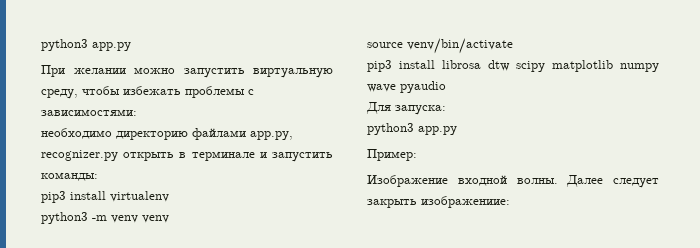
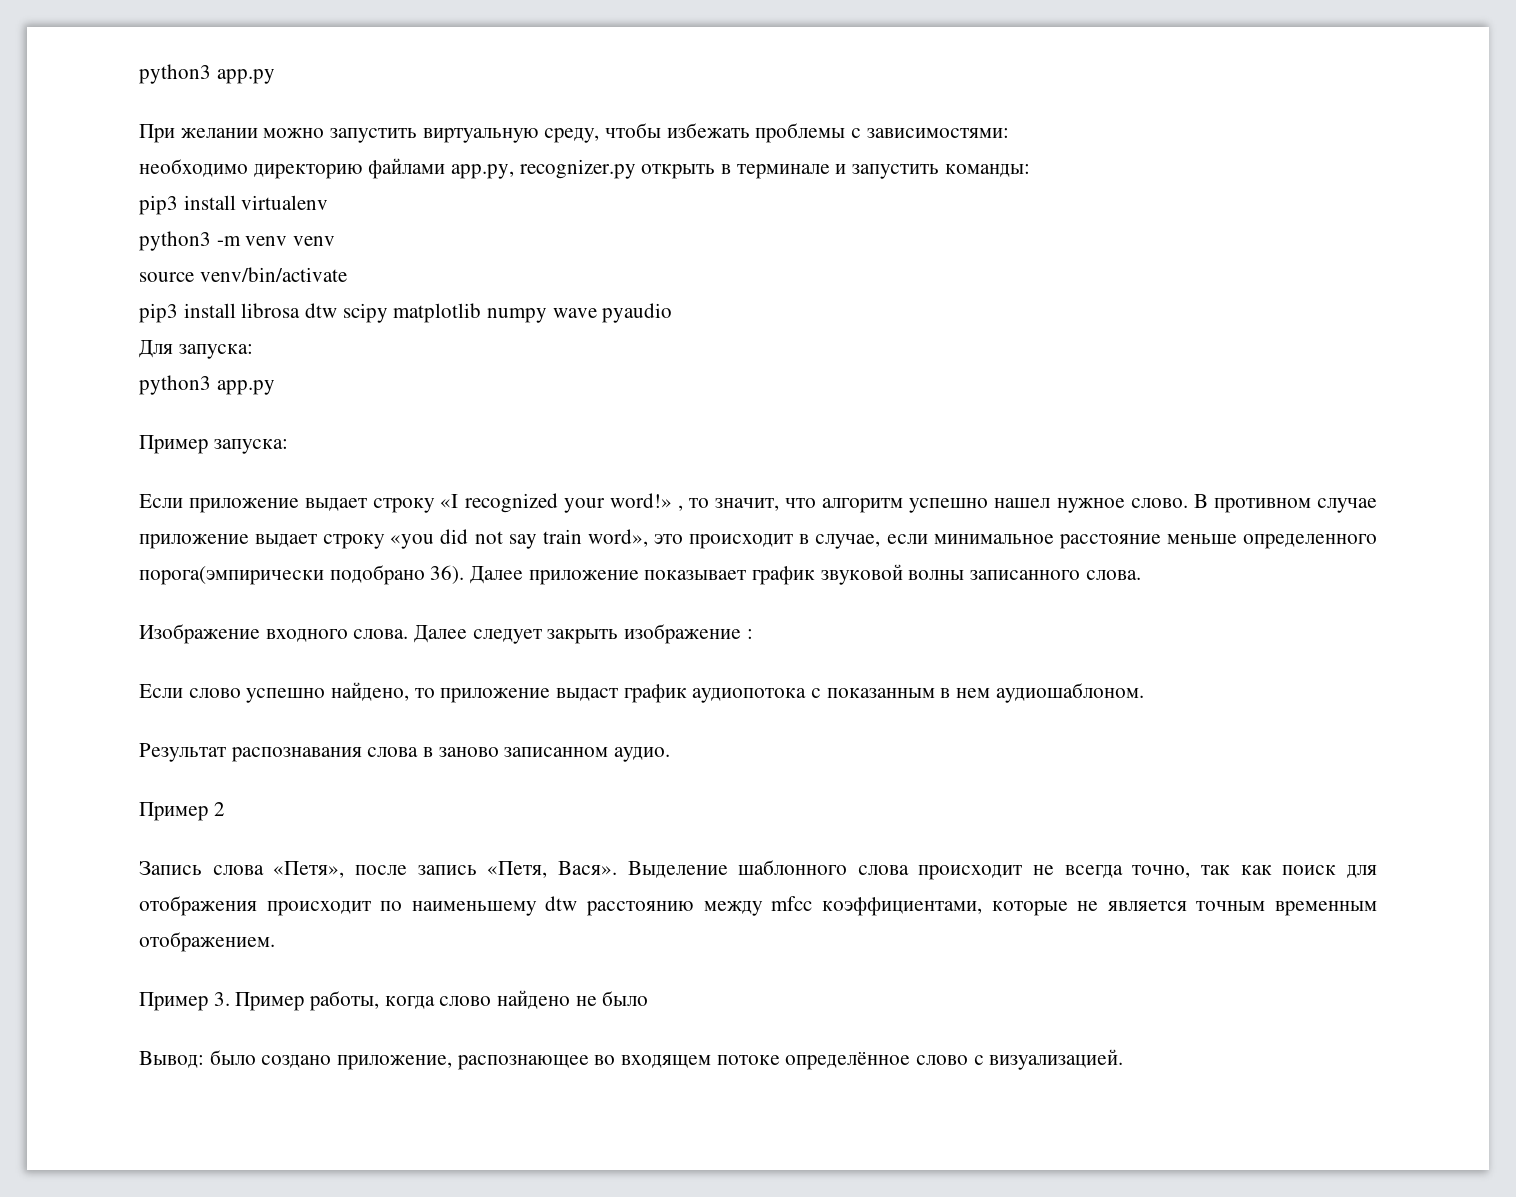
[367,149,417,161] Пример: -> [139,435,288,454] [139,493,1377,513] [139,529,1377,549] [139,564,1141,585] Пример запуска: // Если приложение выдает строку «I recognized your word!» , то значит, что алгоритм успешно нашел нужное слово. В противном случае приложение выдает строку «you did not say train word», это происходит в случае, если минимальное расстояние меньше определенного порога(эмпирически подобрано 36). Далее приложение показывает график звуковой волны записанного слова.
[457,175,558,186] входной волны. -> [265,629,409,642] входного слова.
[421,196,510,208] изображениие: -> [624,624,753,644] [139,682,1144,703] [139,743,671,762] [139,802,225,821] [139,860,1378,880] [139,896,1377,916] [139,932,275,952] [139,990,649,1011] [139,1049,1124,1070] изображение : // Если слово успешно найдено, то приложение выдаст график аудиопотока с показанным в нем аудиошаблоном. // Результат распознавания слова в заново записанном аудио. // Пример 2 // Запись слова «Петя», после запись «Петя, Вася». Выделение шаблонного слова происходит не всегда точно, так как поиск для отображения происходит по наименьшему dtw расстоянию между mfcc коэффициентами, которые не является точным временным отображением. // Пример 3. Пример работы, когда слово найдено не было // Вывод: было создано приложение, распознающее во входящем потоке определённое слово с визуализацией.

